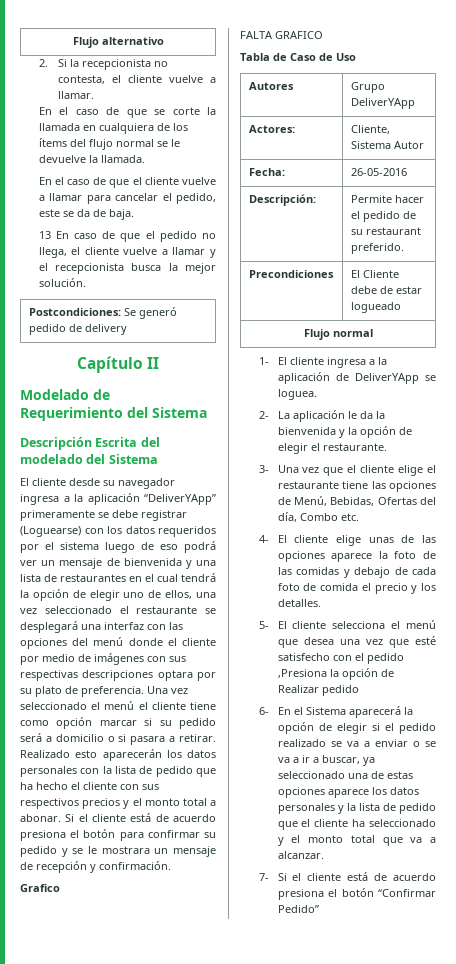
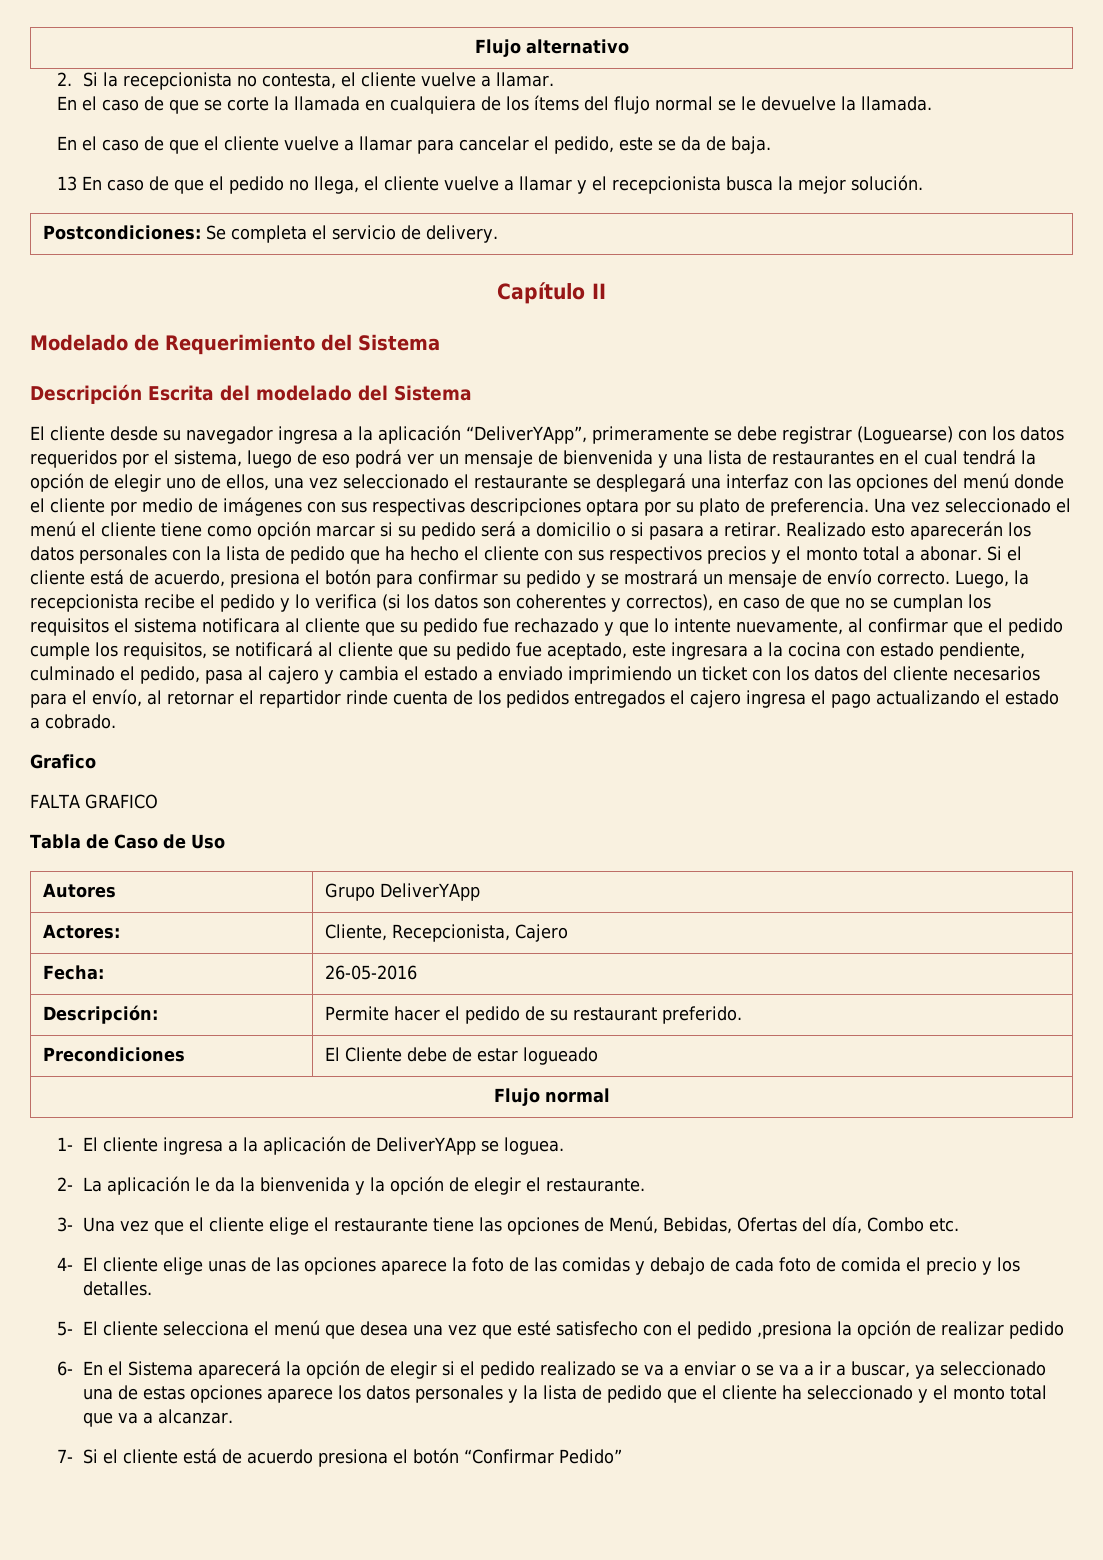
[138,307,177,319] [28,324,127,335] generó pedido de delivery -> [230,225,498,243] completa el servicio de delivery.
[144,494,216,505] “DeliverYApp” -> [466,426,587,444] “DeliverYApp”,
[60,542,99,550] sistema -> [174,450,242,467] sistema,
[173,814,216,822] acuerdo -> [154,570,225,587] acuerdo,
[88,846,216,857] [20,861,171,873] le mostrara un mensaje de recepción y confirmación. -> [624,569,1029,588] [30,594,991,612] [30,618,1063,636] [30,641,1025,660] [30,666,1040,684] [30,689,1059,708] [30,714,116,729] mostrará un mensaje de envío correcto. Luego, la recepcionista recibe el pedido y lo verifica (si los datos son coherentes y correctos), en caso de que no se cumplan los requisitos el sistema notificara al cliente que su pedido fue rechazado y que lo intente nuevamente, al confirmar que el pedido cumple los requisitos, se notificará al cliente que su pedido fue aceptado, este ingresara a la cocina con estado pendiente, culminado el pedido, pasa al cajero y cambia el estado a enviado imprimiendo un ticket con los datos del cliente necesarios para el envío, al retornar el repartidor rinde cuenta de los pedidos entregados el cajero ingresa el pago actualizando el estado a cobrado.
[350,141,424,149] Sistema Autor -> [391,924,568,942] Recepcionista, Cajero
[277,668,394,680] [277,685,319,693] ,Presiona la opción de Realizar -> [757,1320,1005,1339] ,presiona la opción de realizar

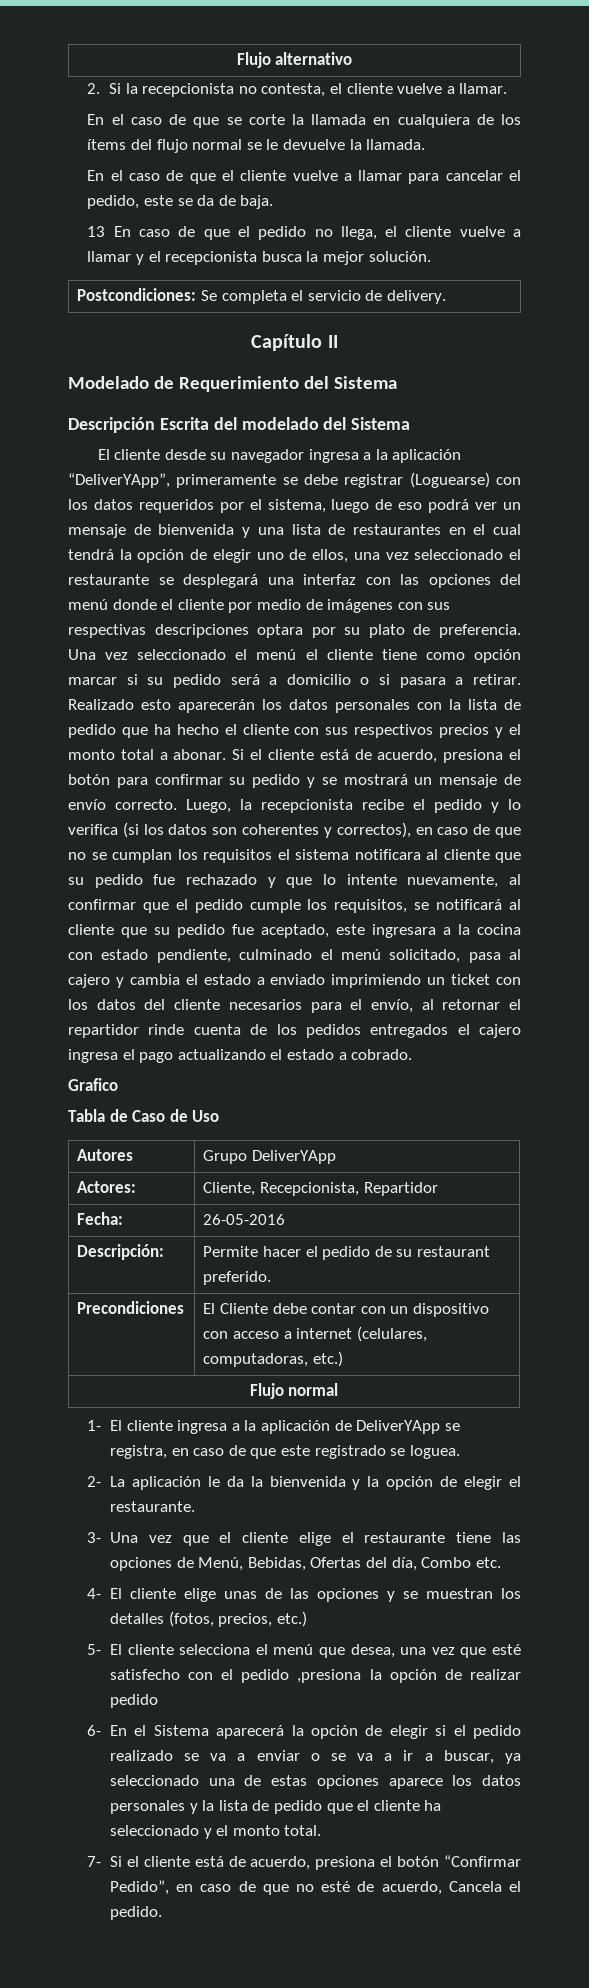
[140,666,200,684] pedido, -> [340,949,461,963] menú solicitado,
[30,794,158,809] // FALTA GRAFICO -> (118, 1084) none
[514,924,568,942] Cajero -> [363,1182,438,1196] Repartidor
[451,1047,598,1065] de estar logueado -> [311,1303,489,1317] [203,1326,427,1342] [203,1351,344,1367] contar con un dispositivo con acceso a internet (celulares, computadoras, etc.)
(500, 1146) none -> [109,1445,406,1459] registra, en caso de que este registrado se
[381,1257,1021,1275] [83,1281,153,1296] aparece la foto de las comidas y debajo de cada foto de comida el precio y los detalles. -> [386,1588,521,1602] [109,1611,307,1627] y se muestran los detalles (fotos, precios, etc.)
[360,1321,409,1336] desea -> [350,1644,395,1658] desea,
[1010,1385,1048,1400] [83,1409,234,1427] total que va a alcanzar. -> [284,1825,322,1836] total.
[247,1449,314,1464] acuerdo -> [250,1856,311,1870] acuerdo,
[559,1449,623,1464] Pedido” -> [109,1880,521,1895] [109,1906,162,1920] Pedido”, en caso de que no esté de acuerdo, Cancela el pedido.

